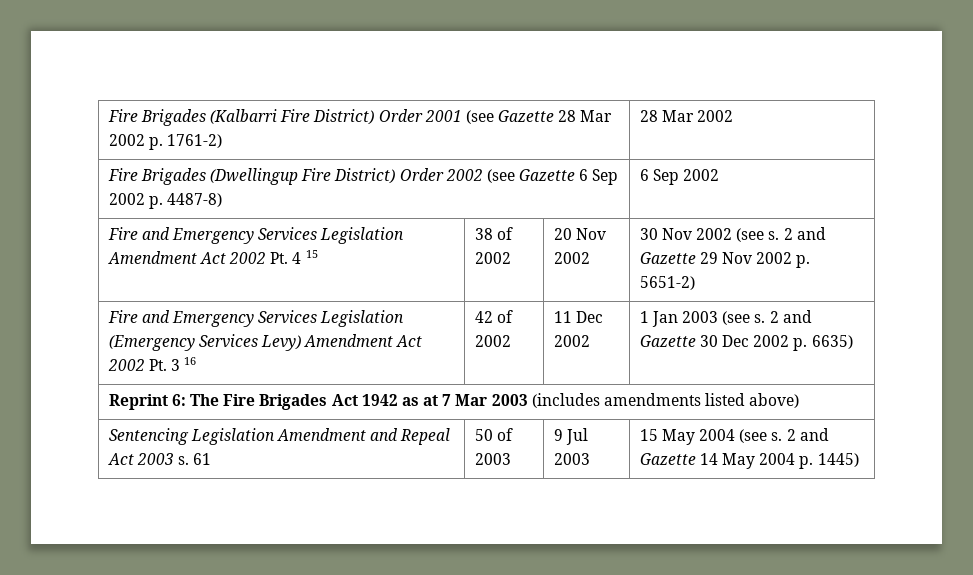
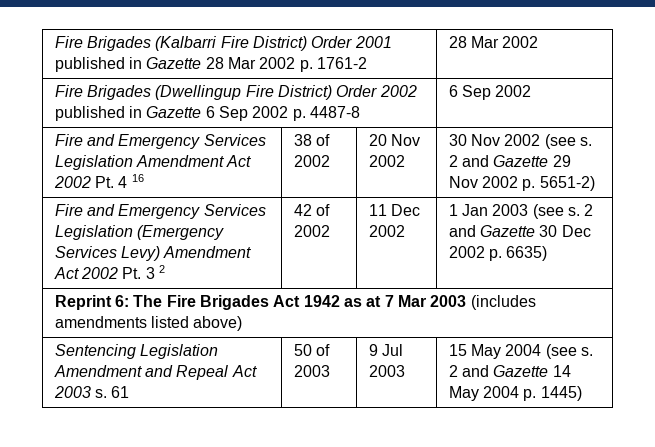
[465,110,494,124] (see -> [54,57,143,72] published in
[167,134,223,148] 1761-2) -> [317,57,368,69] 1761-2
[486,169,515,183] (see -> [54,106,143,121] published in
[167,193,223,207] 4487-8) -> [310,106,361,118] 4487-8
[305,250,318,258] 15 -> [131,174,144,182] 16
[184,357,197,365] 16 -> [159,265,166,273] 2

